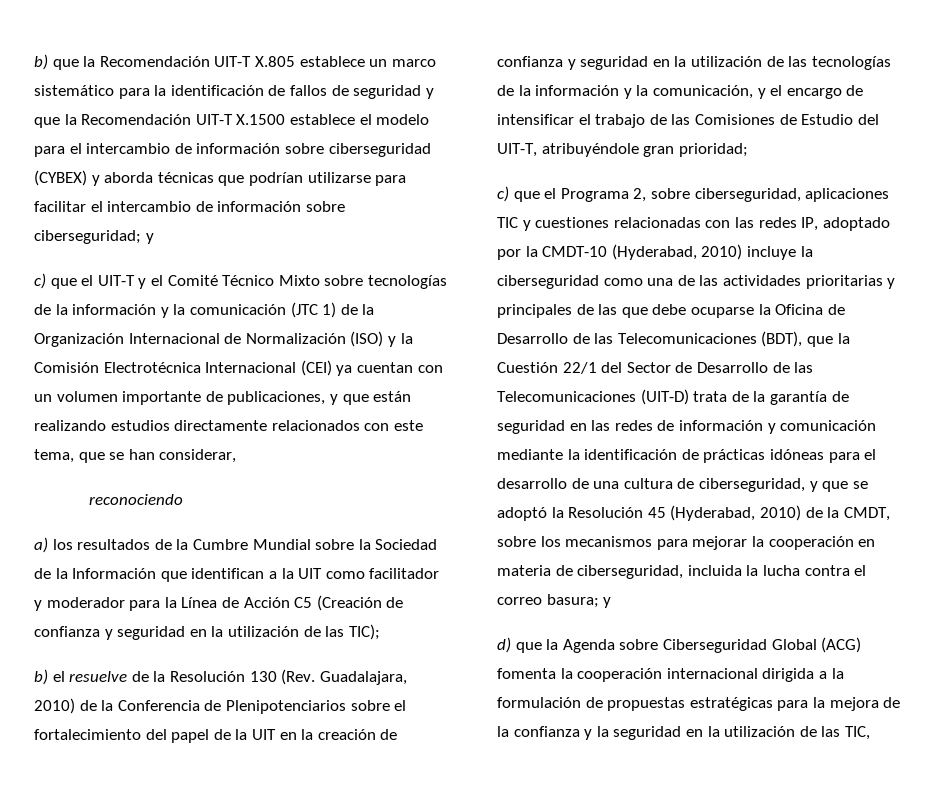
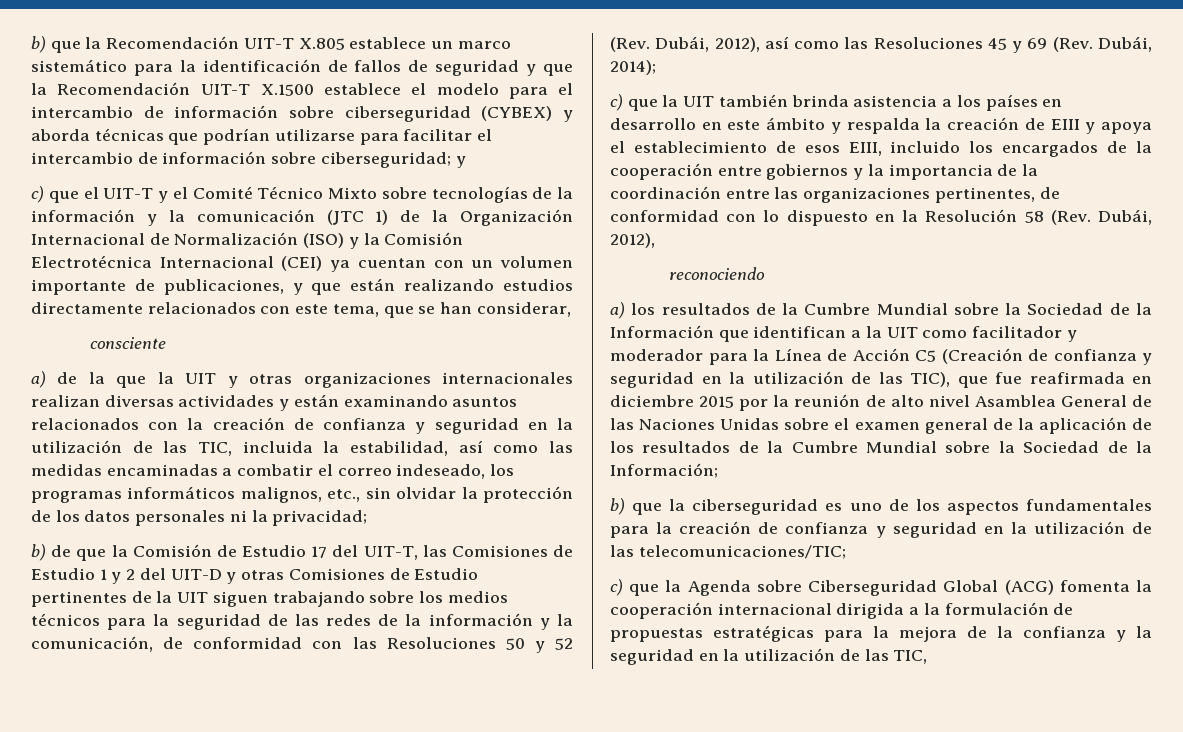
(237, 456) none -> [90,337,167,349] [31,371,573,388] [31,394,518,411] [31,417,573,434] [31,440,573,456] [31,464,515,479] [31,486,574,503] [31,510,368,526] [31,544,573,561] [31,568,479,584] [31,591,508,607] [31,613,573,630] [31,636,573,653] [610,36,1152,53] [610,60,656,75] [610,94,1063,111] [610,117,1152,134] [610,141,1152,157] [610,163,1039,180] [610,186,1060,203] [610,209,1152,226] [610,233,655,248] // consciente // a) de la que la UIT y otras organizaciones internacionales realizan diversas actividades y están examinando asuntos relacionados con la creación de confianza y seguridad en la utilización de las TIC, incluida la estabilidad, así como las medidas encaminadas a combatir el correo indeseado, los programas informáticos malignos, etc., sin olvidar la protección de los datos personales ni la privacidad; // b) de que la Comisión de Estudio 17 del UIT-T, las Comisiones de Estudio 1 y 2 del UIT-D y otras Comisiones de Estudio pertinentes de la UIT siguen trabajando sobre los medios técnicos para la seguridad de las redes de la información y la comunicación, de conformidad con las Resoluciones 50 y 52 (Rev. Dubái, 2012), así como las Resoluciones 45 y 69 (Rev. Dubái, 2014); // c) que la UIT también brinda asistencia a los países en desarrollo en este ámbito y respalda la creación de EIII y apoya el establecimiento de esos EIII, incluido los encargados de la cooperación entre gobiernos y la importancia de la coordinación entre las organizaciones pertinentes, de conformidad con lo dispuesto en la Resolución 58 (Rev. Dubái, 2012),
[348,624,380,640] [34,669,407,685] [34,698,407,714] [34,729,297,743] TIC); // b) el resuelve de la Resolución 130 (Rev. Guadalajara, 2010) de la Conferencia de Plenipotenciarios sobre el fortalecimiento del papel de la UIT en -> [910,372,1152,388] [610,394,1152,411] [610,417,1152,434] [610,441,1152,453] [610,463,718,478] [610,498,1152,515] [610,526,649,538] TIC), que fue reafirmada en diciembre 2015 por la reunión de alto nivel Asamblea General de las Naciones Unidas sobre el examen general de la aplicación de los resultados de la Cumbre Mundial sobre la Sociedad de la Información; // b) que la ciberseguridad es uno de los aspectos fundamentales para
[811,56,891,70] [497,85,864,99] [497,114,879,128] [497,143,748,157] [497,186,890,202] [497,217,890,231] [497,244,813,260] [497,275,896,289] [497,304,845,318] [497,331,850,347] [497,362,814,374] [497,389,849,405] [497,420,877,434] [497,449,877,463] [497,478,868,492] [497,505,890,521] [497,536,876,550] [497,565,867,579] [497,594,612,608] [497,637,511,653] tecnologías de la información y la comunicación, y el encargo de intensificar el trabajo de las Comisiones de Estudio del UIT-T, atribuyéndole gran prioridad; // c) que el Programa 2, sobre ciberseguridad, aplicaciones TIC y cuestiones relacionadas con las redes IP, adoptado por la CMDT-10 (Hyderabad, 2010) incluye la ciberseguridad como una de las actividades prioritarias y principales de las que debe ocuparse la Oficina de Desarrollo de las Telecomunicaciones (BDT), que la Cuestión 22/1 del Sector de Desarrollo de las Telecomunicaciones (UIT-D) trata de la garantía de seguridad en las redes de información y comunicación mediante la identificación de prácticas idóneas para el desarrollo de una cultura de ciberseguridad, y que se adoptó la Resolución 45 (Hyderabad, 2010) de la CMDT, sobre los mecanismos para mejorar la cooperación en materia de ciberseguridad, incluida la lucha contra el correo basura; y // d) -> [638,545,846,559] [610,579,623,596] telecomunicaciones/TIC; // c)

